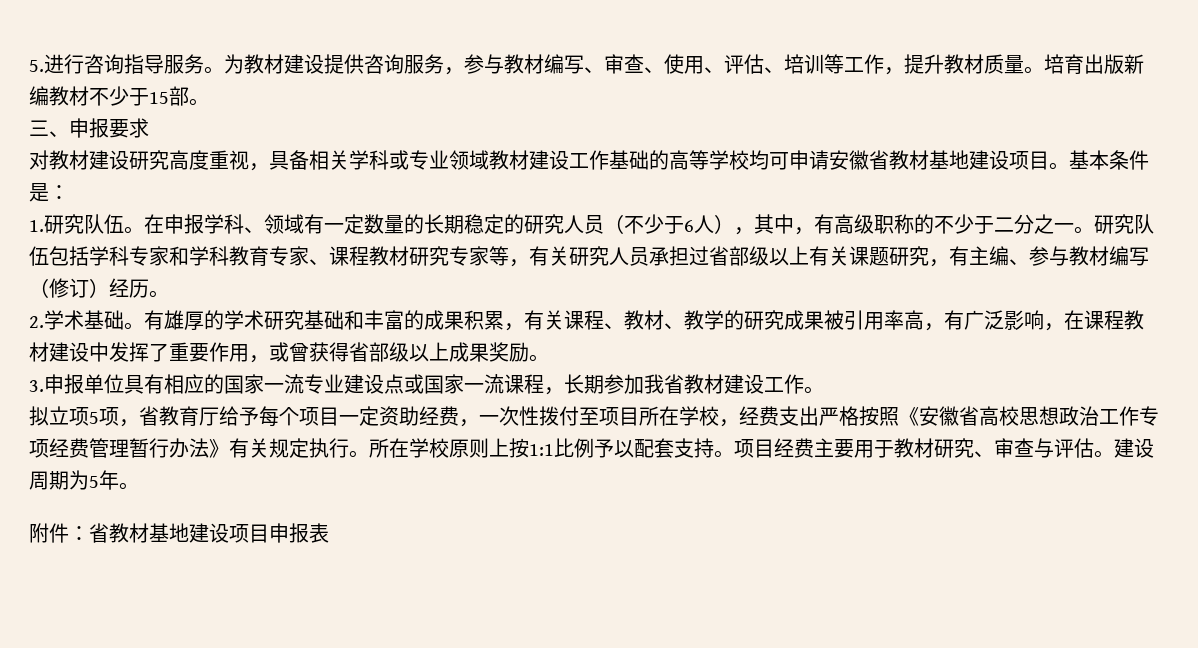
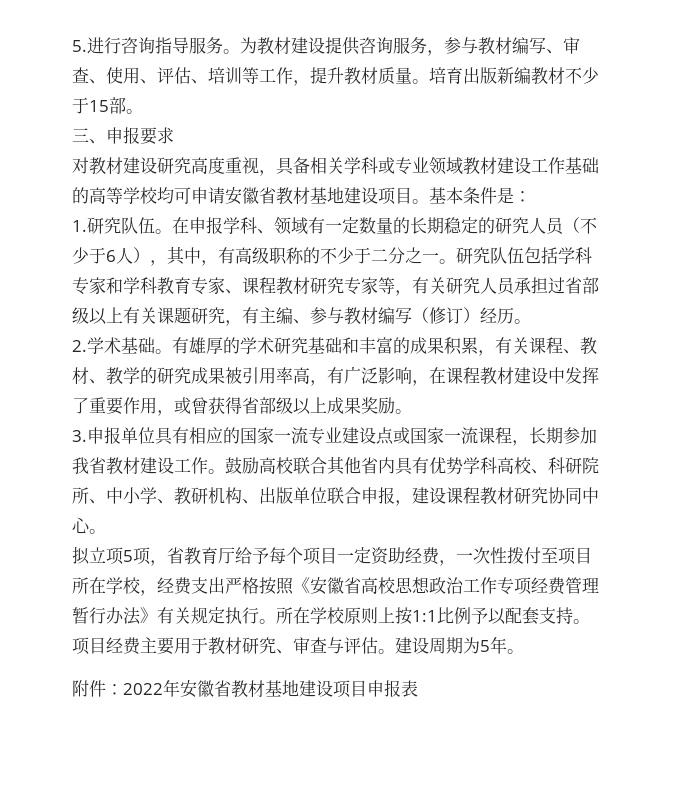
(824, 390) none -> [225,456,599,475] [72,487,599,506] [72,517,106,534] 鼓励高校联合其他省内具有优势学科高校、科研院所、中小学、教研机构、出版单位联合申报，建设课程教材研究协同中心。
(89, 533) none -> [123,679,214,698] 2022年安徽

